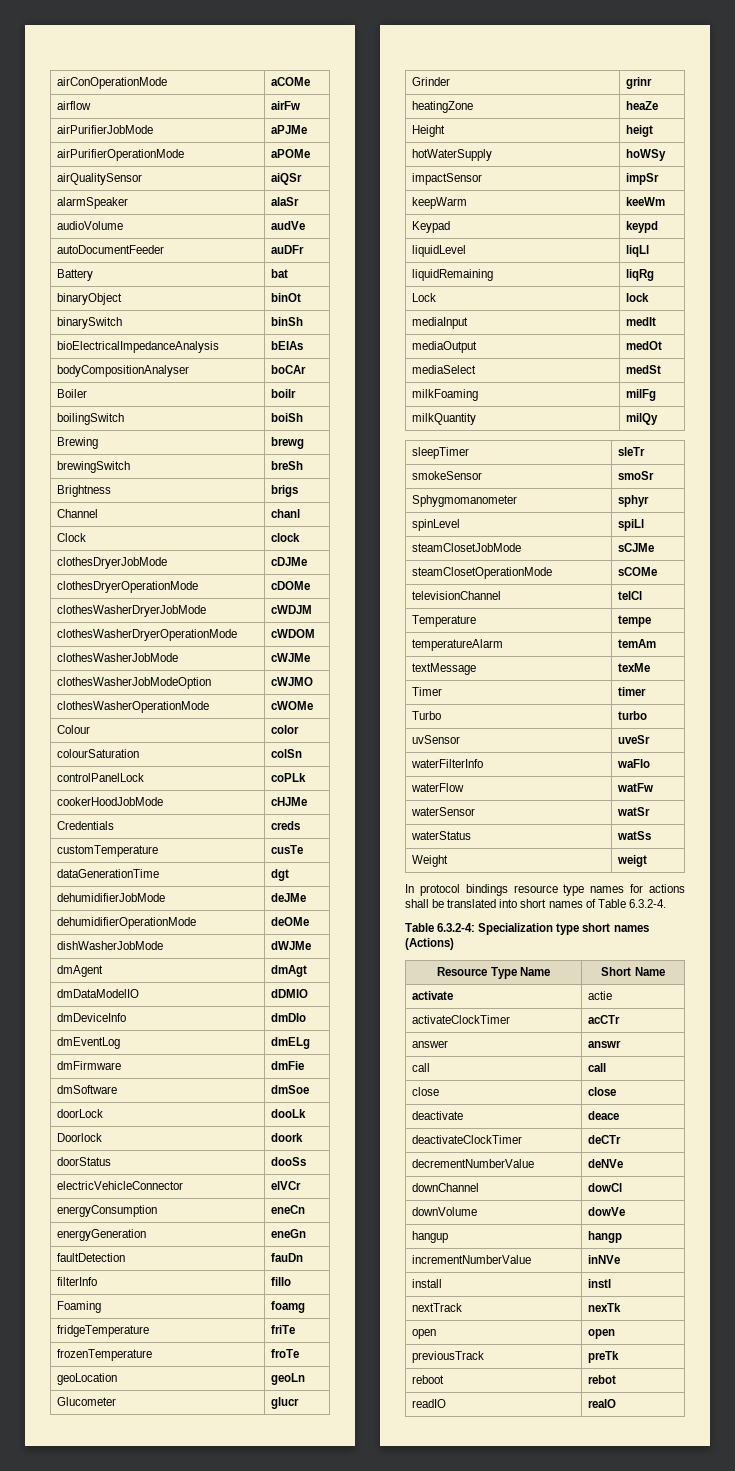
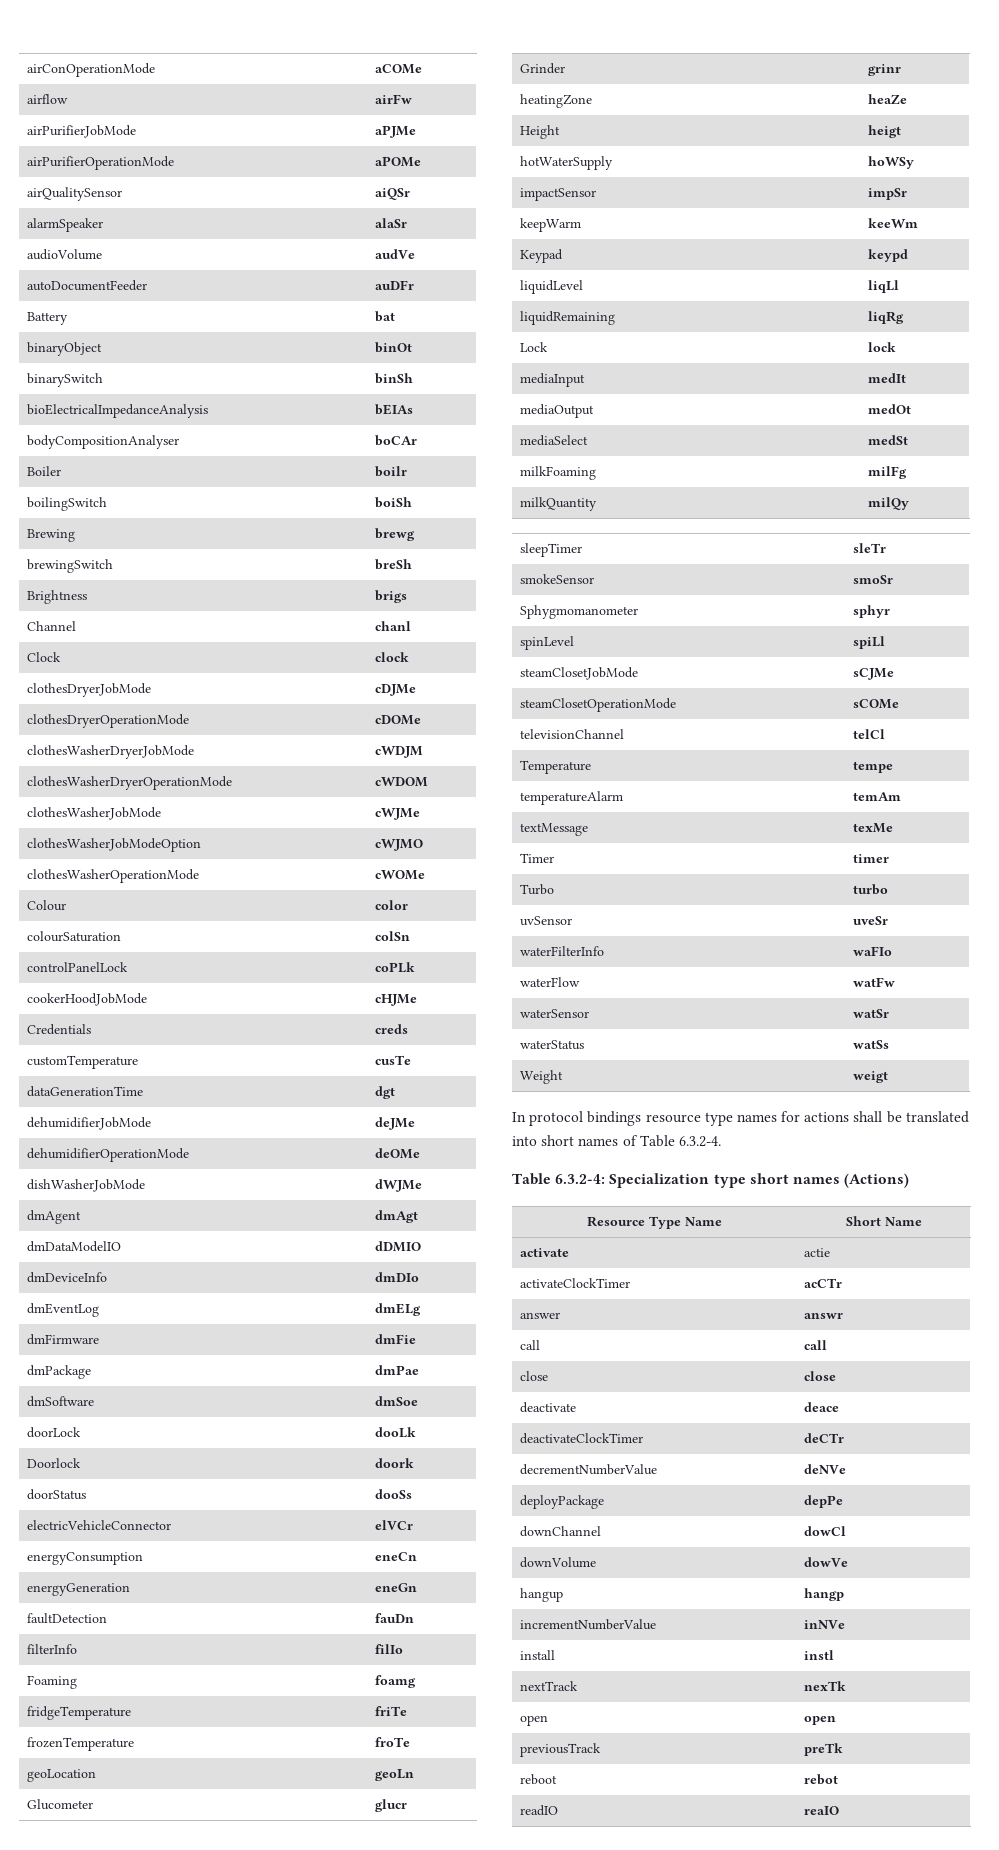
(305, 1065) none -> [26,1365,91,1379] [374,1365,419,1375] // dmPackage | dmPae
(624, 1163) none -> [519,1495,604,1509] [803,1495,843,1508] // deployPackage | depPe

